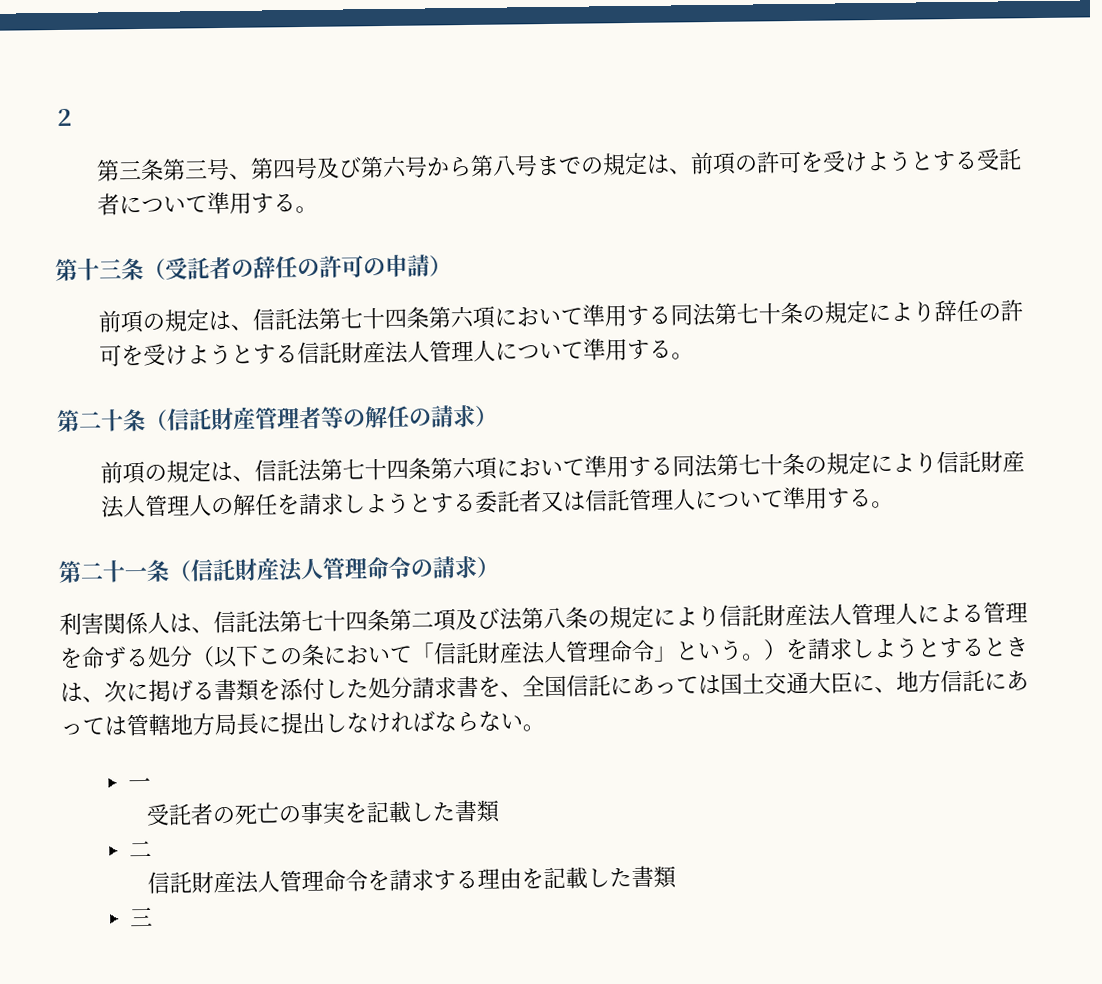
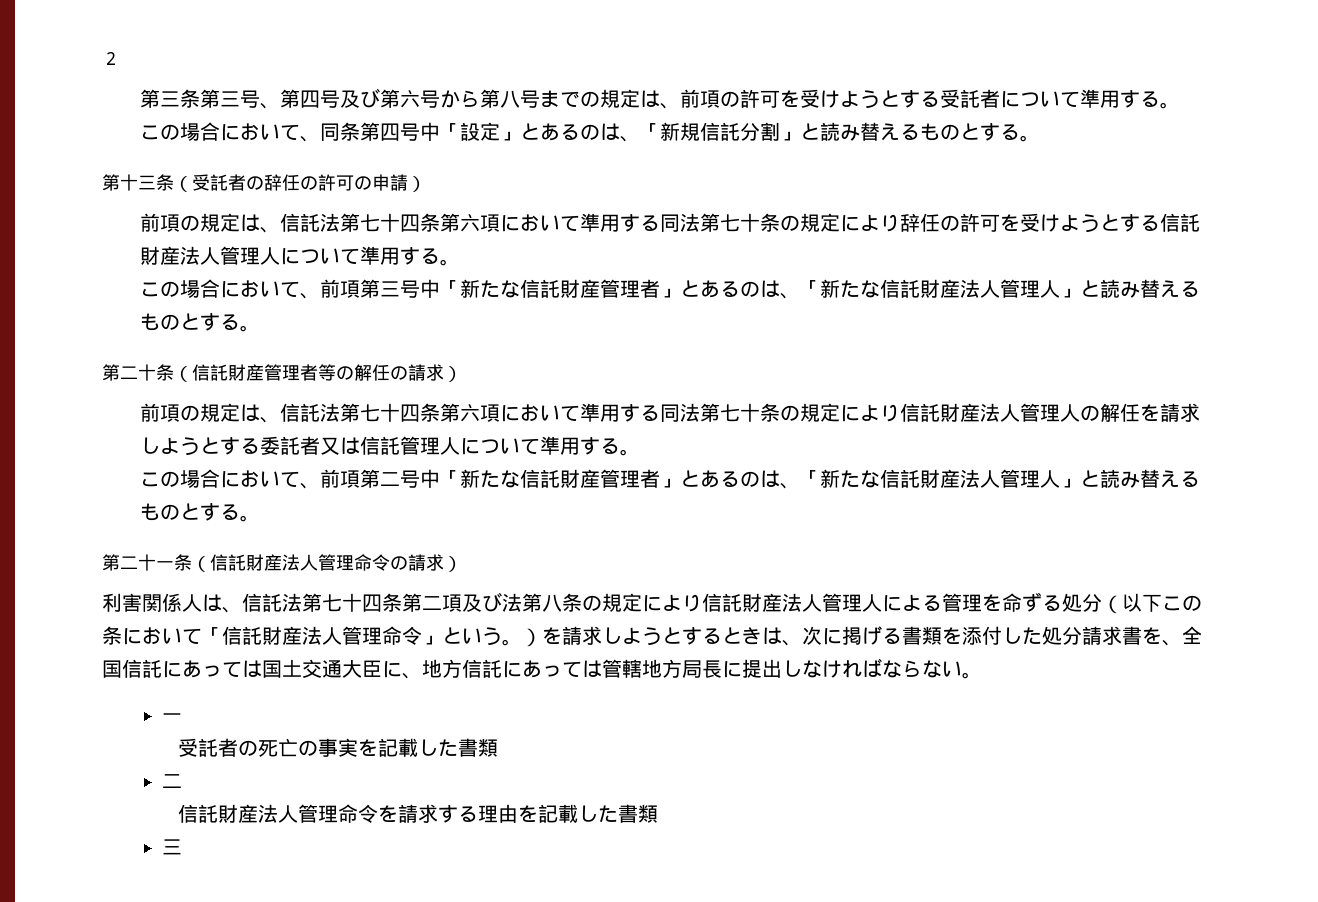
(318, 209) none -> [139,122,1040,142] // この場合において、同条第四号中「設定」とあるのは、「新規信託分割」と読み替えるものとする。
(694, 356) none -> [139,279,1200,299] [139,313,260,332] // この場合において、前項第三号中「新たな信託財産管理者」とあるのは、「新たな信託財産法人管理人」と読み替えるものとする。
(894, 504) none -> [139,469,1200,489] [139,503,260,522] // この場合において、前項第二号中「新たな信託財産管理者」とあるのは、「新たな信託財産法人管理人」と読み替えるものとする。

